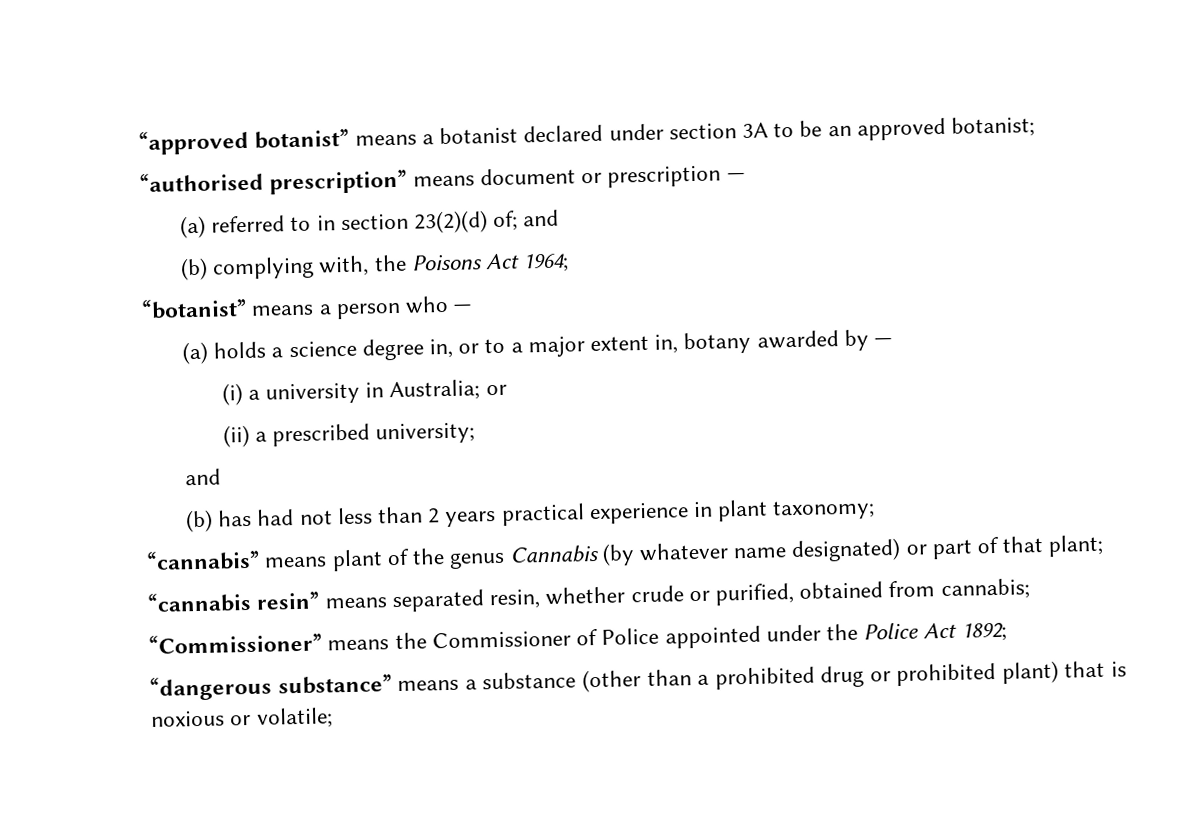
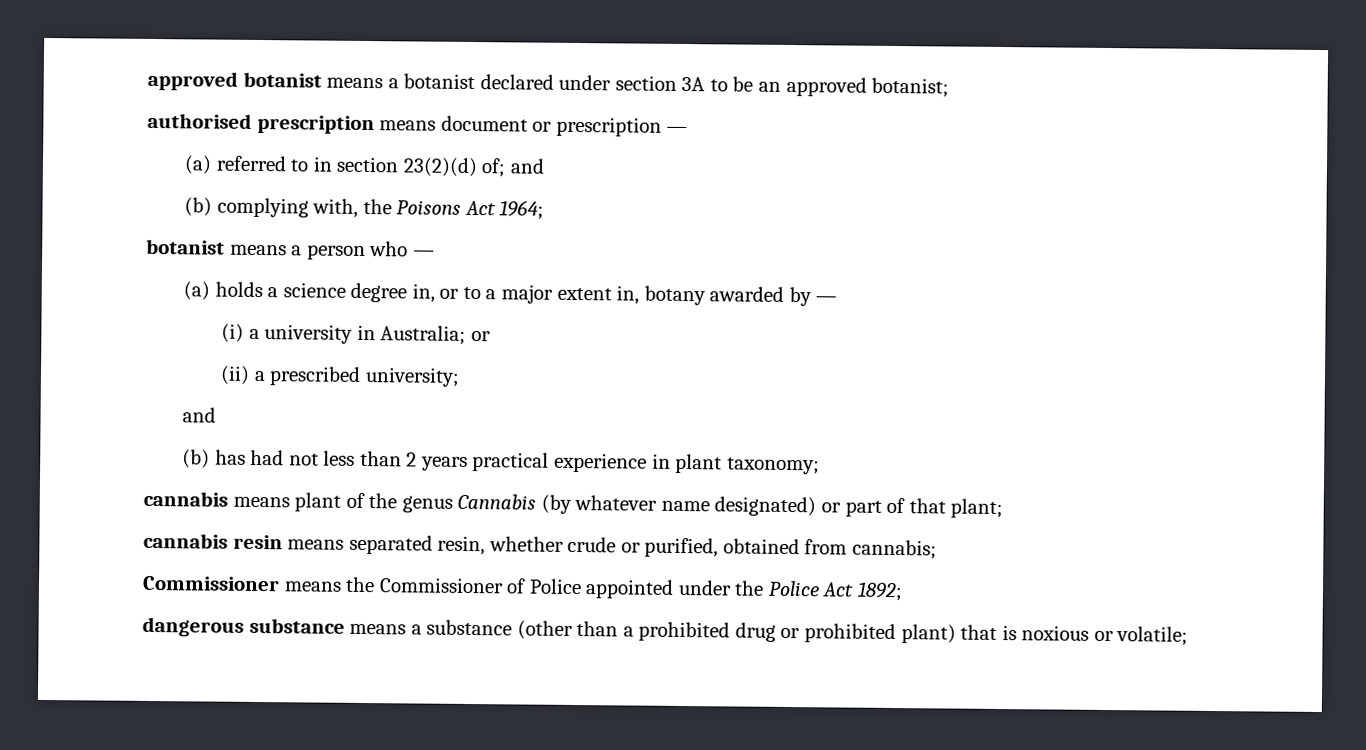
[139,128,350,156] “approved botanist” -> [147,70,322,91] approved botanist
[140,169,408,195] “authorised prescription” -> [147,112,375,135] authorised prescription
[142,297,248,320] “botanist” -> [146,238,226,255] botanist
[147,549,261,571] “cannabis” -> [143,490,229,507] cannabis
[148,591,320,613] “cannabis resin” -> [143,532,283,550] cannabis resin
[149,632,323,654] “Commissioner” -> [142,575,281,592] Commissioner
[150,674,392,701] “dangerous substance” -> [142,616,345,637] dangerous substance

